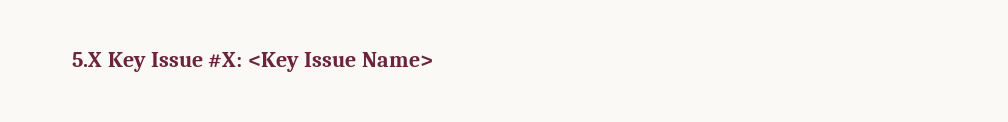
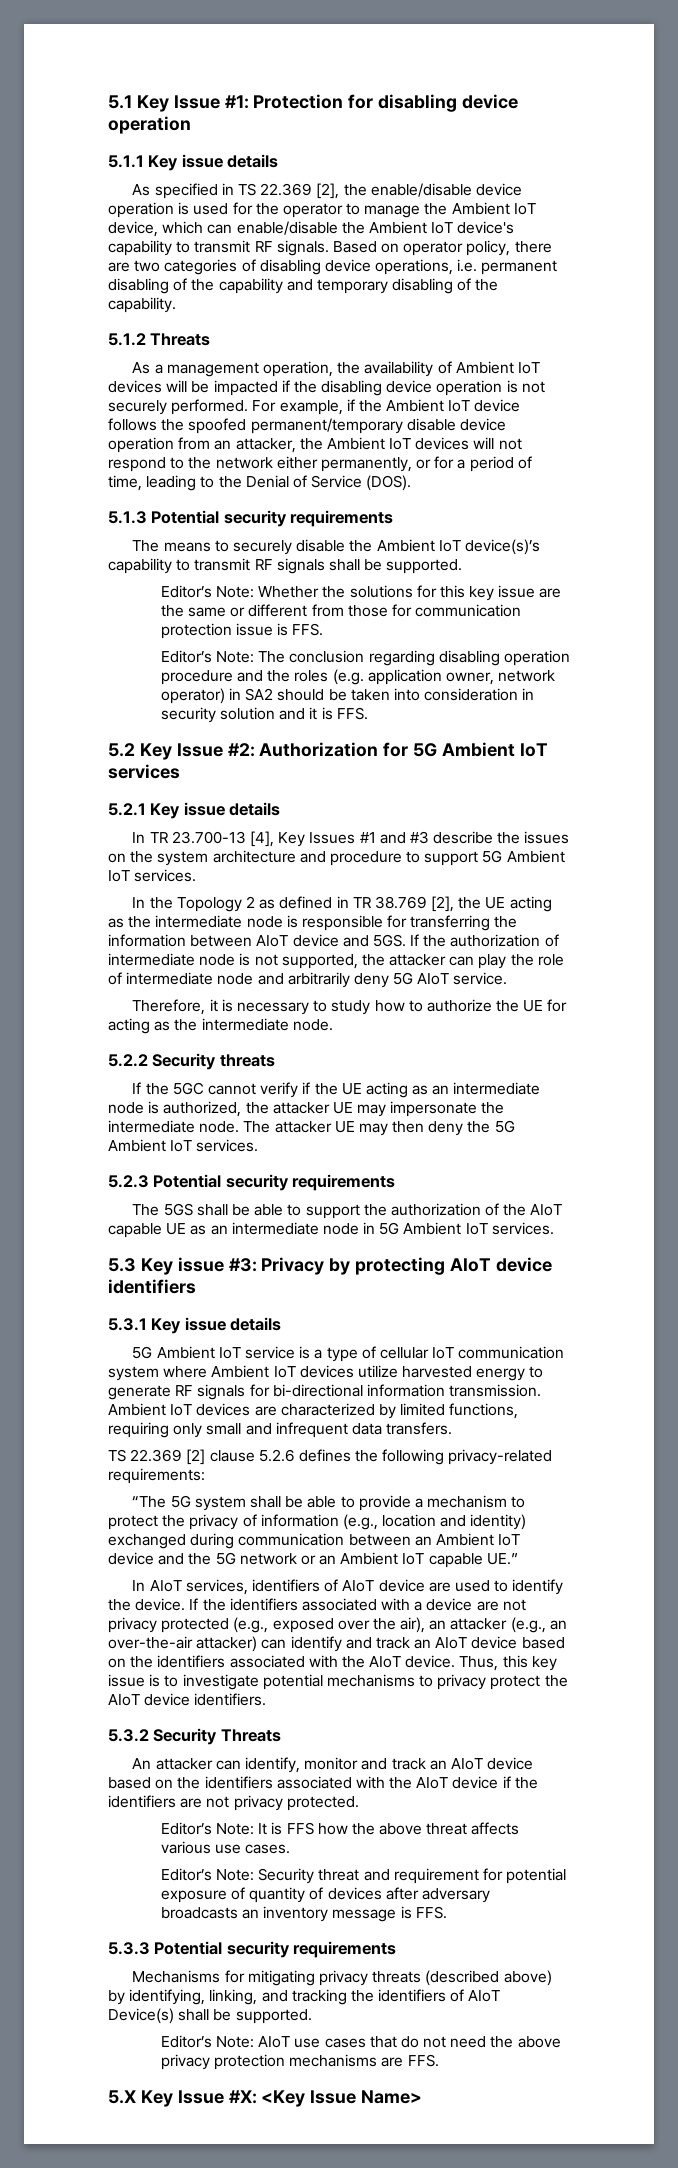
(72, 59) none -> [108,94,519,112] [108,116,191,134] [108,154,279,171] [132,183,522,199] [108,202,536,218] [108,221,515,237] [108,240,552,256] [108,259,558,275] [108,278,499,294] [108,297,176,313] [108,333,211,346] [132,361,540,377] [108,380,545,396] [108,399,521,415] [108,418,506,434] [108,437,522,453] [108,456,532,472] [108,475,412,491] [108,510,394,527] [132,539,540,555] [108,558,463,574] [160,585,562,601] [160,604,522,617] [160,623,324,639] [160,650,570,666] [160,669,556,685] [160,688,535,704] [160,707,368,723] [108,742,548,760] [108,764,180,779] [108,802,281,819] [132,831,570,847] [108,850,565,866] [108,869,197,882] [132,896,552,912] [108,915,518,931] [108,934,559,947] [108,953,564,969] [108,972,508,988] [132,999,568,1015] [108,1018,333,1034] [108,1053,275,1070] [132,1082,541,1098] [108,1101,505,1117] [108,1120,515,1136] [108,1139,259,1152] [108,1174,396,1191] [132,1203,563,1219] [108,1222,554,1238] [108,1257,552,1275] [108,1279,196,1294] [108,1317,282,1334] [132,1346,565,1362] [108,1365,544,1381] [108,1384,542,1400] [108,1403,519,1419] [108,1422,453,1438] [108,1449,553,1465] [108,1468,205,1484] [132,1495,526,1511] [108,1514,527,1530] [108,1533,521,1549] [108,1552,518,1568] [132,1579,564,1595] [108,1598,526,1611] [108,1617,567,1633] [108,1636,565,1652] [108,1655,557,1671] [108,1674,568,1690] [108,1693,267,1706] [108,1728,281,1745] [132,1757,534,1773] [108,1776,538,1789] [108,1795,359,1811] [160,1822,520,1835] [160,1841,291,1854] [160,1868,567,1884] [160,1887,490,1903] [160,1906,447,1922] [108,1941,397,1958] [132,1970,552,1986] [108,1989,501,2005] [108,2008,312,2024] [160,2035,561,2048] [160,2054,439,2070] 5.1 Key Issue #1: Protection for disabling device operation // 5.1.1 Key issue details // As specified in TS 22.369 [2], the enable/disable device operation is used for the operator to manage the Ambient IoT device, which can enable/disable the Ambient IoT device's capability to transmit RF signals. Based on operator policy, there are two categories of disabling device operations, i.e. permanent disabling of the capability and temporary disabling of the capability. // 5.1.2 Threats // As a management operation, the availability of Ambient IoT devices will be impacted if the disabling device operation is not securely performed. For example, if the Ambient IoT device follows the spoofed permanent/temporary disable device operation from an attacker, the Ambient IoT devices will not respond to the network either permanently, or for a period of time, leading to the Denial of Service (DOS). // 5.1.3 Potential security requirements // The means to securely disable the Ambient IoT device(s)’s capability to transmit RF signals shall be supported. // Editor’s Note: Whether the solutions for this key issue are the same or different from those for communication protection issue is FFS. // Editor’s Note: The conclusion regarding disabling operation procedure and the roles (e.g. application owner, network operator) in SA2 should be taken into consideration in security solution and it is FFS. // 5.2 Key Issue #2: Authorization for 5G Ambient IoT services // 5.2.1 Key issue details // In TR 23.700-13 [4], Key Issues #1 and #3 describe the issues on the system architecture and procedure to support 5G Ambient IoT services. // In the Topology 2 as defined in TR 38.769 [2], the UE acting as the intermediate node is responsible for transferring the information between AIoT device and 5GS. If the authorization of intermediate node is not supported, the attacker can play the role of intermediate node and arbitrarily deny 5G AIoT service. // Therefore, it is necessary to study how to authorize the UE for acting as the intermediate node. // 5.2.2 Security threats // If the 5GC cannot verify if the UE acting as an intermediate node is authorized, the attacker UE may impersonate the intermediate node. The attacker UE may then deny the 5G Ambient IoT services. // 5.2.3 Potential security requirements // The 5GS shall be able to support the authorization of the AIoT capable UE as an intermediate node in 5G Ambient IoT services. // 5.3 Key issue #3: Privacy by protecting AIoT device identifiers // 5.3.1 Key issue details // 5G Ambient IoT service is a type of cellular IoT communication system where Ambient IoT devices utilize harvested energy to generate RF signals for bi-directional information transmission. Ambient IoT devices are characterized by limited functions, requiring only small and infrequent data transfers. // TS 22.369 [2] clause 5.2.6 defines the following privacy-related requirements: // “The 5G system shall be able to provide a mechanism to protect the privacy of information (e.g., location and identity) exchanged during communication between an Ambient IoT device and the 5G network or an Ambient IoT capable UE.” // In AIoT services, identifiers of AIoT device are used to identify the device. If the identifiers associated with a device are not privacy protected (e.g., exposed over the air), an attacker (e.g., an over-the-air attacker) can identify and track an AIoT device based on the identifiers associated with the AIoT device. Thus, this key issue is to investigate potential mechanisms to privacy protect the AIoT device identifiers. // 5.3.2 Security Threats // An attacker can identify, monitor and track an AIoT device based on the identifiers associated with the AIoT device if the identifiers are not privacy protected. // Editor’s Note: It is FFS how the above threat affects various use cases. // Editor’s Note: Security threat and requirement for potential exposure of quantity of devices after adversary broadcasts an inventory message is FFS. // 5.3.3 Potential security requirements // Mechanisms for mitigating privacy threats (described above) by identifying, linking, and tracking the identifiers of AIoT Device(s) shall be supported. // Editor’s Note: AIoT use cases that do not need the above privacy protection mechanisms are FFS. //

